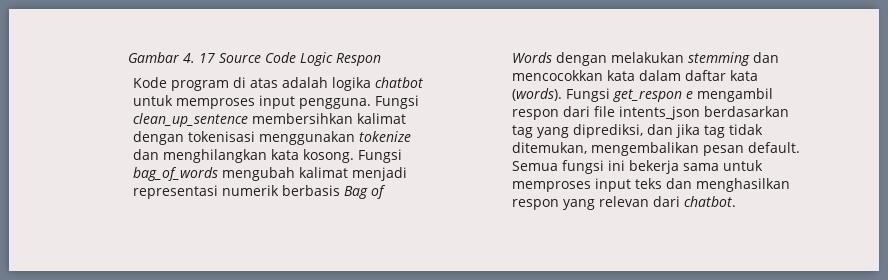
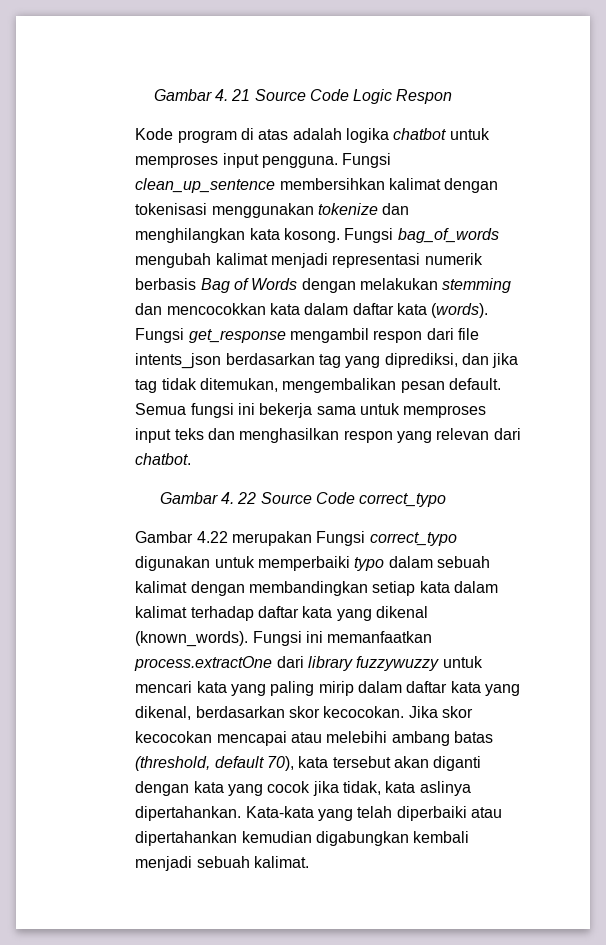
[128,52,215,63] Gambar 4. 17 -> [153,89,251,101] Gambar 4. 21
[612,89,693,102] get_respon e -> [188,329,286,343] get_response
(736, 201) none -> [159,492,447,507] [135,531,457,546] [135,556,491,571] [135,581,499,596] [135,606,429,621] [135,631,433,647] [134,656,483,671] [135,681,520,696] [135,706,474,720] [135,731,494,746] [135,756,482,771] [135,781,471,796] [135,806,503,821] [135,831,470,846] [135,856,310,871] // Gambar 4. 22 Source Code correct_typo // Gambar 4.22 merupakan Fungsi correct_typo digunakan untuk memperbaiki typo dalam sebuah kalimat dengan membandingkan setiap kata dalam kalimat terhadap daftar kata yang dikenal (known_words). Fungsi ini memanfaatkan process.extractOne dari library fuzzywuzzy untuk mencari kata yang paling mirip dalam daftar kata yang dikenal, berdasarkan skor kecocokan. Jika skor kecocokan mencapai atau melebihi ambang batas (threshold, default 70), kata tersebut akan diganti dengan kata yang cocok jika tidak, kata aslinya dipertahankan. Kata-kata yang telah diperbaiki atau dipertahankan kemudian digabungkan kembali menjadi sebuah kalimat.

